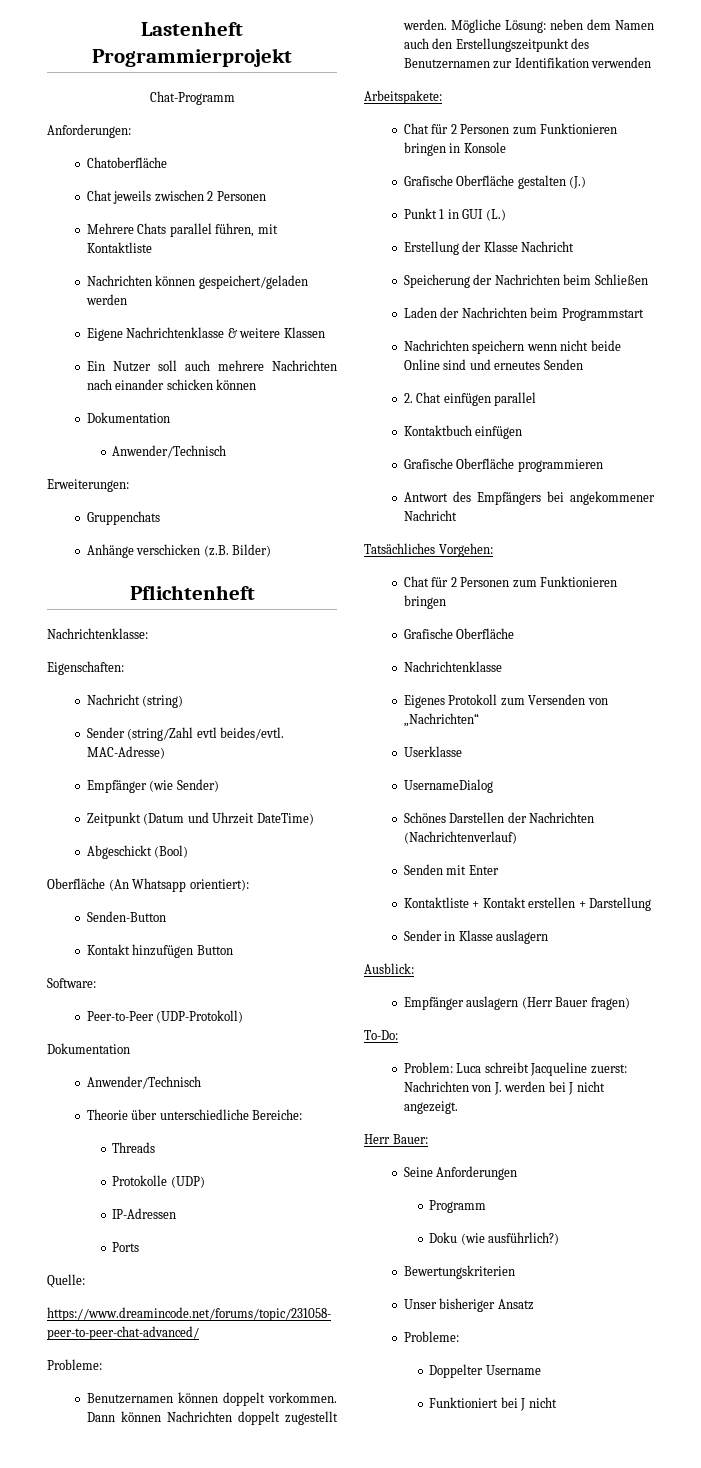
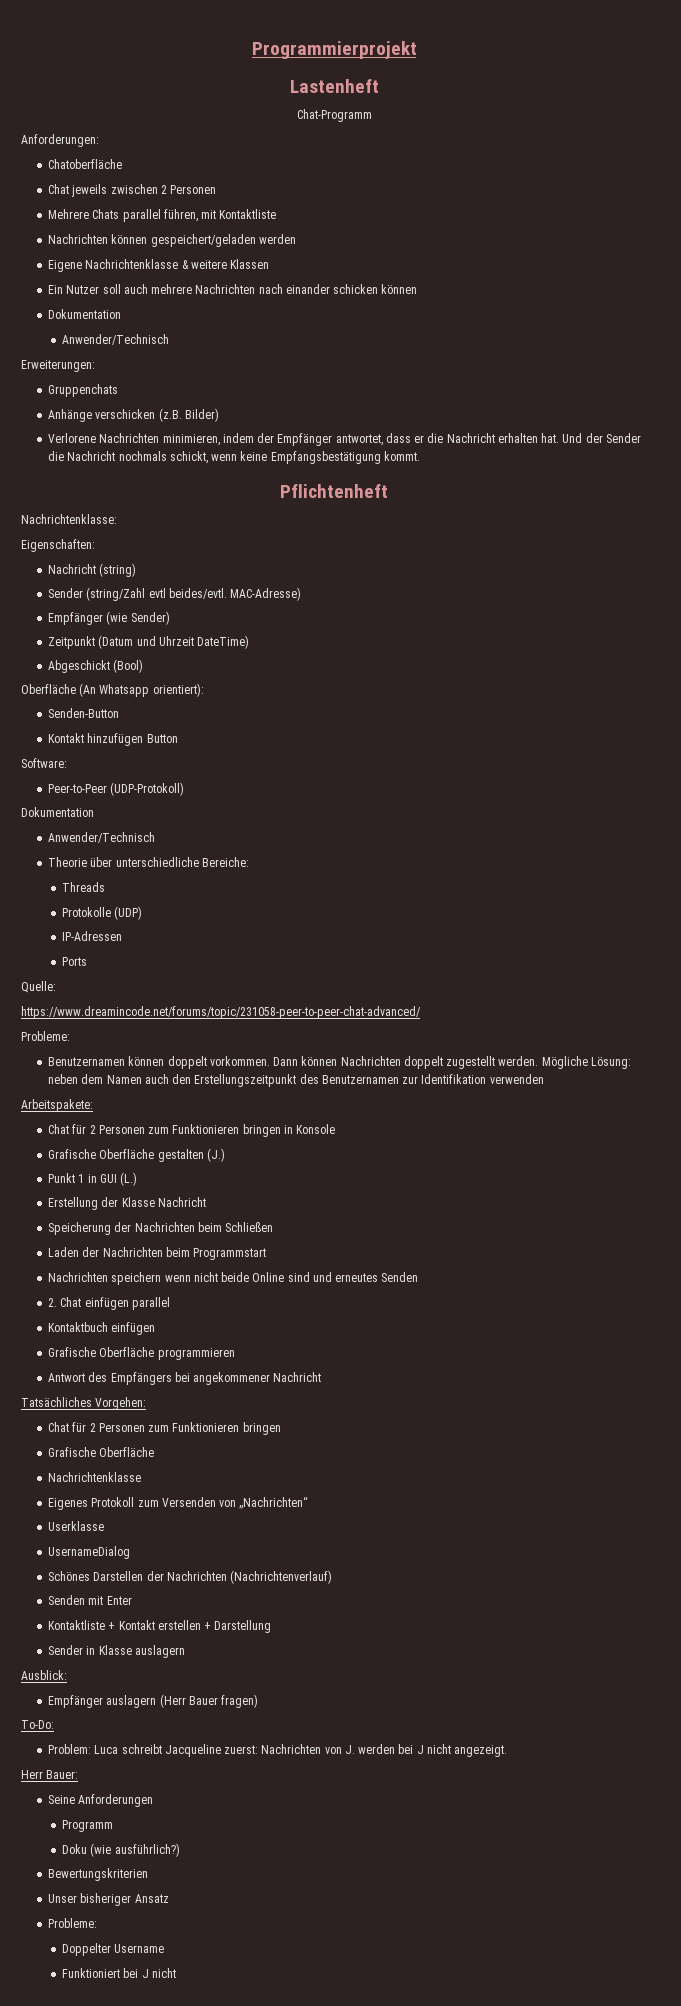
(141, 28) none -> [251,41,417,59] Programmierprojekt //
[92,48,292,67] Programmierprojekt -> (379, 86) none
(272, 550) none -> [48,433,641,446] [48,451,420,464] // Verlorene Nachrichten minimieren, indem der Empfänger antwortet, dass er die Nachricht erhalten hat. Und der Sender die Nachricht nochmals schickt, wenn keine Empfangsbestätigung kommt.

